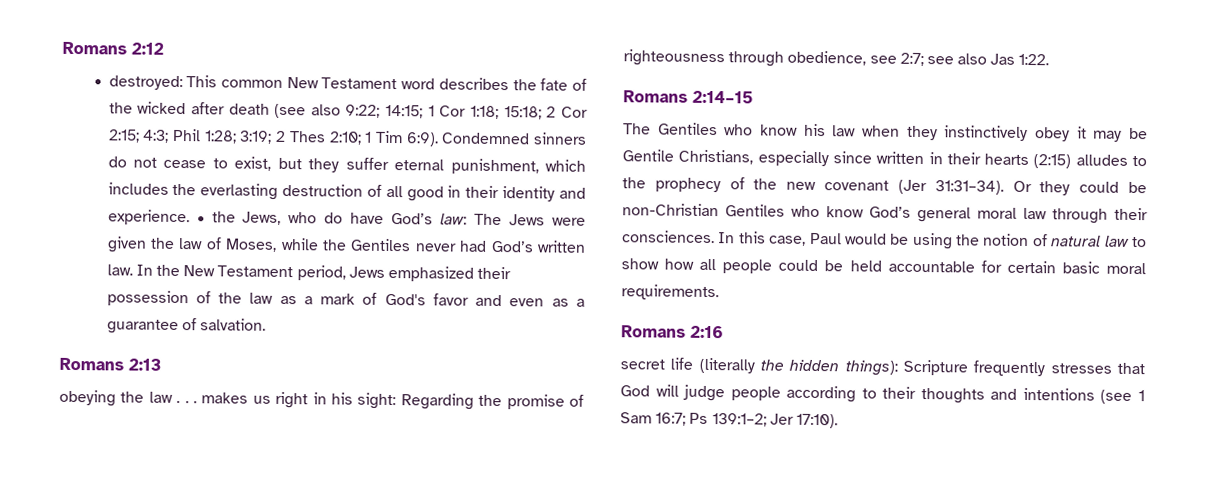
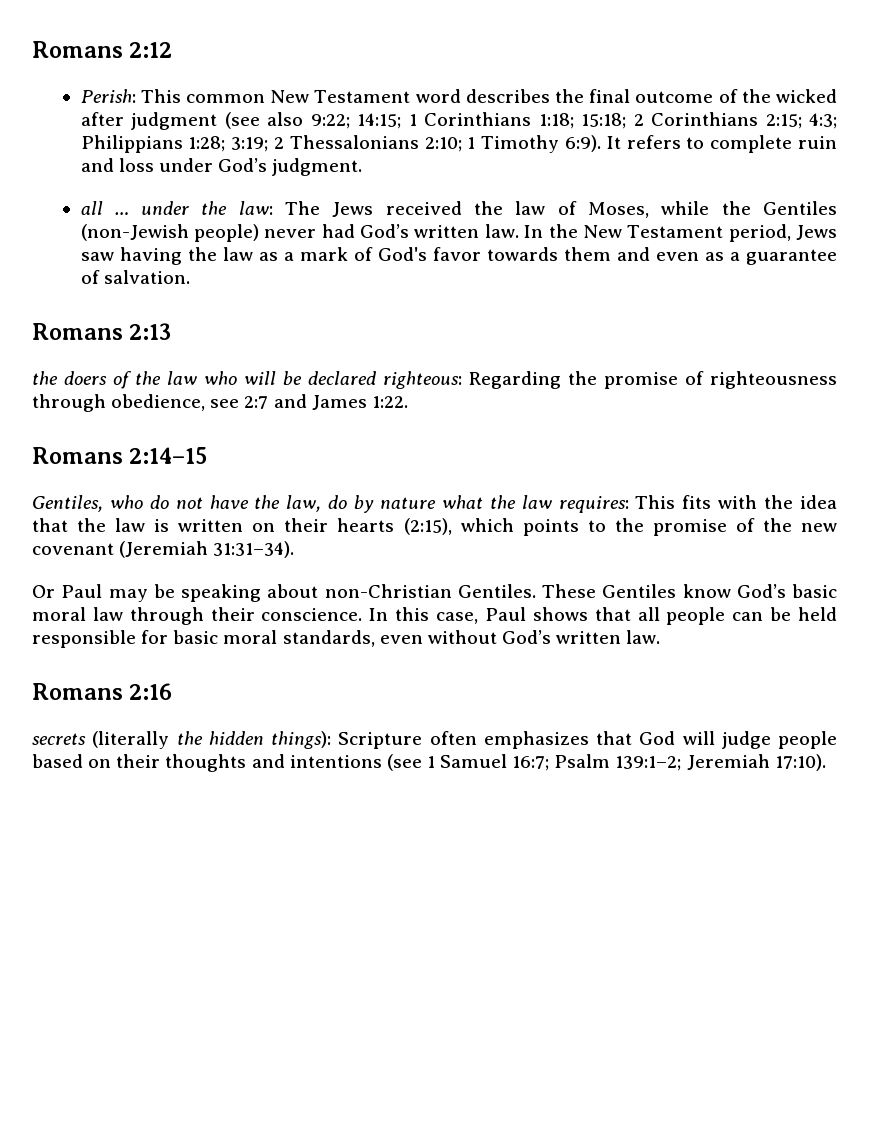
[108,75,183,91] destroyed: -> [80,89,136,103] Perish:
[540,78,569,91] fate -> [589,89,714,103] final outcome
[228,103,270,115] death -> [131,112,218,130] judgment
[439,105,467,117] Cor -> [424,112,532,126] Corinthians
[560,106,588,118] Cor -> [651,112,759,126] Corinthians
[172,128,202,142] Phil -> [80,135,183,153] Philippians
[288,131,326,143] Thes -> [289,135,419,149] Thessalonians
[374,130,588,147] [107,156,586,175] [107,182,587,202] [107,209,434,226] Tim 6:9). Condemned sinners do not cease to exist, but they suffer eternal punishment, which includes the everlasting destruction of all good in their identity and experience. • the Jews, who do have God’s -> [481,135,838,153] [80,158,363,176] [80,201,228,215] Timothy 6:9). It refers to complete ruin and loss under God’s judgment. // all … under the
[552,217,586,226] [106,236,147,253] were given -> [385,201,462,215] received
(412, 245) none -> [80,224,259,242] (non-Jewish people)
[387,265,512,282] [106,290,211,307] emphasized their possession of -> [80,247,182,265] saw having
(469, 299) none -> [486,247,611,261] towards them
[59,389,397,410] obeying the law . . . makes us right in his sight: -> [32,371,462,389] the doers of the law who will be declared righteous:
[899,52,1016,67] 2:7; see also Jas -> [244,394,367,410] 2:7 and James
[623,122,1148,142] [622,149,1128,169] The Gentiles who know his law when they instinctively obey it may be Gentile Christians, especially since written in their hearts (2:15) alludes -> [32,495,838,513] [32,518,579,536] Gentiles, who do not have the law, do by nature what the law requires: This fits with the idea that the law is written on their hearts (2:15), which points
[654,177,721,193] prophecy -> [652,519,727,536] promise
[897,179,927,195] (Jer -> [119,541,209,558] (Jeremiah
[1012,180,1147,196] [622,203,820,218] Or they could be non-Christian Gentiles who -> [32,584,677,602] // Or Paul may be speaking about non-Christian Gentiles. These Gentiles
[917,206,971,223] general -> [792,584,837,598] basic
[622,230,715,244] consciences. -> [261,608,363,621] conscience.
[844,232,1147,250] [621,258,695,270] would be using the notion of natural law to show how -> [532,607,631,621] shows that
[778,259,819,272] could -> [732,612,764,621] can
[887,260,1146,275] [621,284,719,301] accountable for certain basic moral requirements. -> [32,630,661,648] responsible for basic moral standards, even without God’s written law.
[620,357,694,370] secret life -> [32,733,86,745] secrets
[973,360,1112,377] frequently stresses -> [429,731,589,749] often emphasizes
[786,385,877,403] according to -> [32,754,112,768] based on
[620,412,794,427] Sam 16:7; Ps 139:1–2; Jer -> [440,754,770,771] Samuel 16:7; Psalm 139:1–2; Jeremiah

